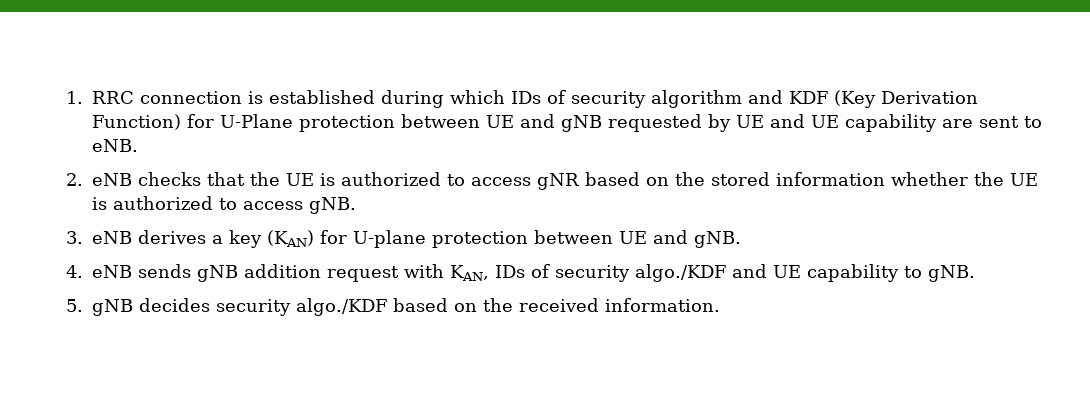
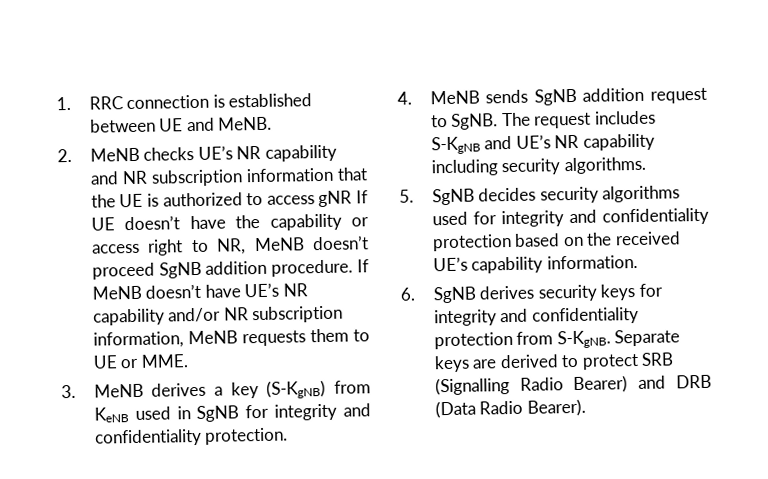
[381,90,978,108] [92,114,1042,132] [92,139,138,152] [66,172,201,186] during which IDs of security algorithm and KDF (Key Derivation Function) for U-Plane protection between UE and gNB requested by UE and UE capability are sent to eNB. // 2. eNB checks -> [89,116,273,133] [57,144,337,163] [89,167,334,187] between UE and MeNB. // 2. MeNB checks UE’s NR capability and NR subscription information
[585,172,1038,186] [92,196,356,214] based on the stored information whether the UE is authorized to access gNB. -> [356,190,368,204] [90,213,369,231] [91,235,369,256] [91,259,369,280] [91,282,308,300] [92,305,344,326] [92,328,370,349] [92,354,189,369] If UE doesn’t have the capability or access right to NR, MeNB doesn’t proceed SgNB addition procedure. If MeNB doesn’t have UE’s NR capability and/or NR subscription information, MeNB requests them to UE or MME.
[92,231,132,244] eNB -> [93,383,144,398] MeNB
[267,230,741,248] [66,264,975,282] (KAN) for U-plane protection between UE and gNB. // 4. eNB sends gNB addition request with KAN, IDs of security algo./KDF and UE capability to gNB. -> [266,379,372,399] [93,403,371,423] [93,427,289,447] [397,87,707,106] [430,110,656,130] [430,133,655,155] [430,156,646,177] (S-KgNB) from KeNB used in SgNB for integrity and confidentiality protection. // 4. MeNB sends SgNB addition request to SgNB. The request includes S-KgNB and UE’s NR capability including security algorithms.
[92,299,133,316] gNB -> [431,188,475,206] SgNB
[296,298,387,316] algo./KDF -> [602,185,681,203] [431,207,709,228] [431,233,512,252] algorithms used for integrity and confidentiality protection
(599, 305) none -> [432,256,544,274] UE’s capability
(720, 305) none -> [400,283,663,304] [433,306,639,327] [433,329,681,350] [433,352,675,373] [434,374,712,396] [434,398,586,419] // 6. SgNB derives security keys for integrity and confidentiality protection from S-KgNB. Separate keys are derived to protect SRB (Signalling Radio Bearer) and DRB (Data Radio Bearer).

